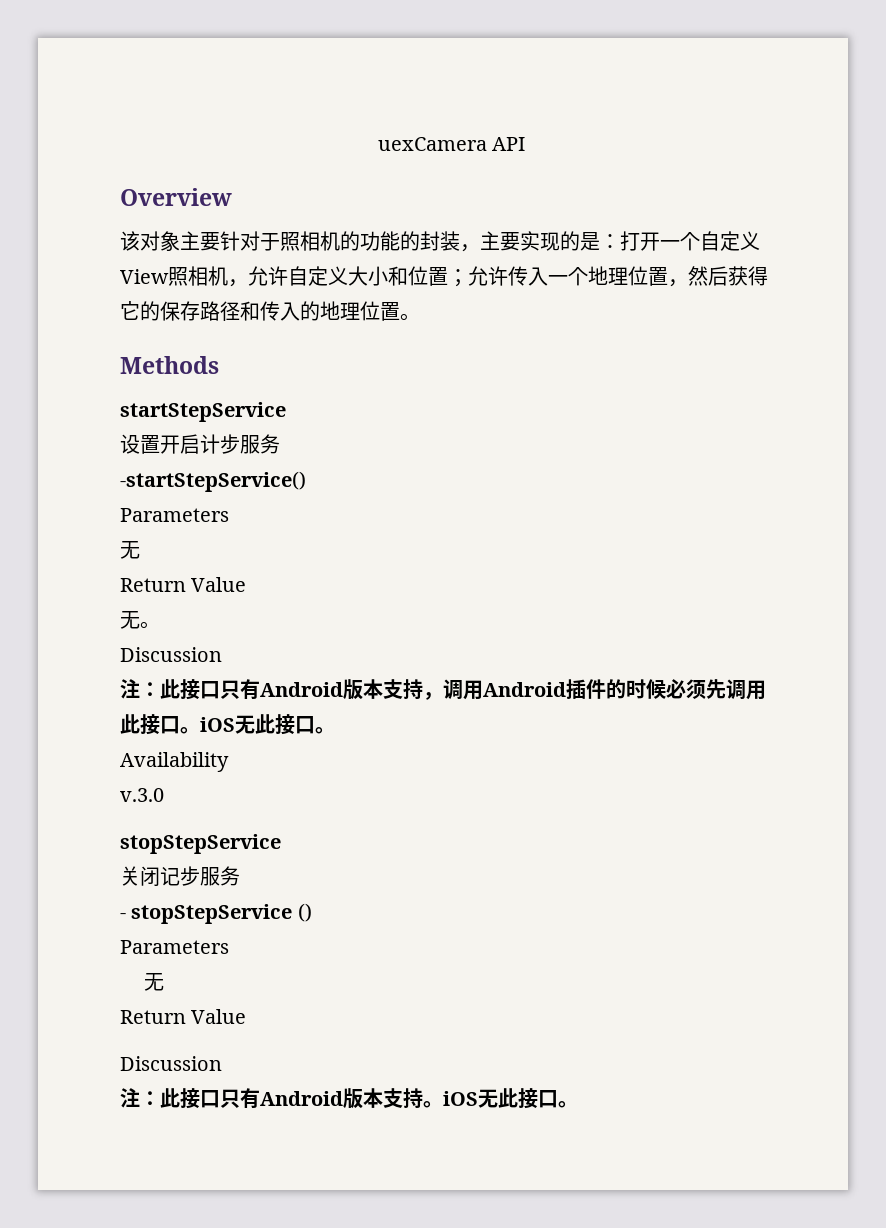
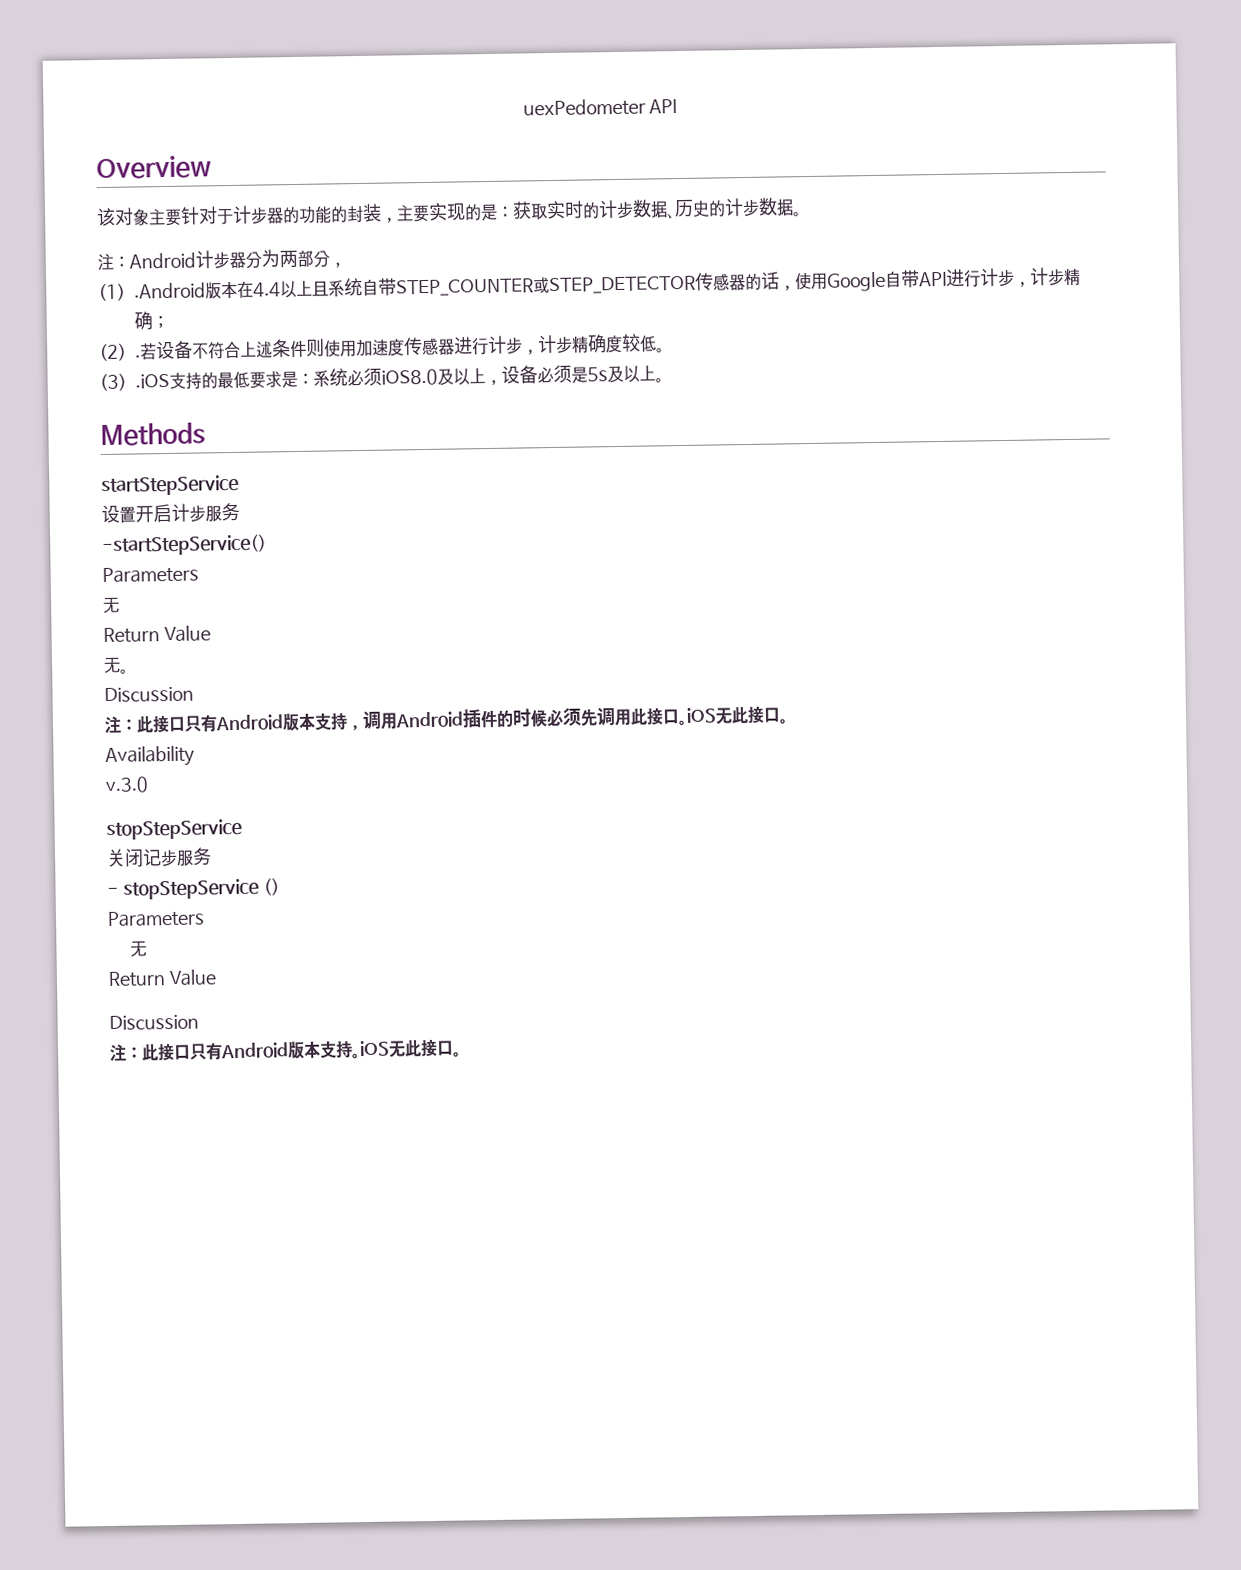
[377,137,487,151] uexCamera -> [522,98,646,117] uexPedometer
[280,231,340,251] 照相机 -> [232,205,284,224] 计步器
[620,231,760,251] [120,266,768,287] [120,301,400,321] 打开一个自定义View照相机，允许自定义大小和位置；允许传入一个地理位置，然后获得它的保存路径和传入的地理位置 -> [512,197,802,221] [97,249,346,271] [98,267,1081,302] [134,311,169,331] [99,333,665,362] [99,364,656,392] 获取实时的计步数据、历史的计步数据。 // 注：Android计步器分为两部分， // (1) .Android版本在4.4以上且系统自带STEP_COUNTER或STEP_DETECTOR传感器的话，使用Google自带API进行计步，计步精确； // (2) .若设备不符合上述条件则使用加速度传感器进行计步，计步精确度较低。 // (3) .iOS支持的最低要求是：系统必须iOS8.0及以上，设备必须是5s及以上

